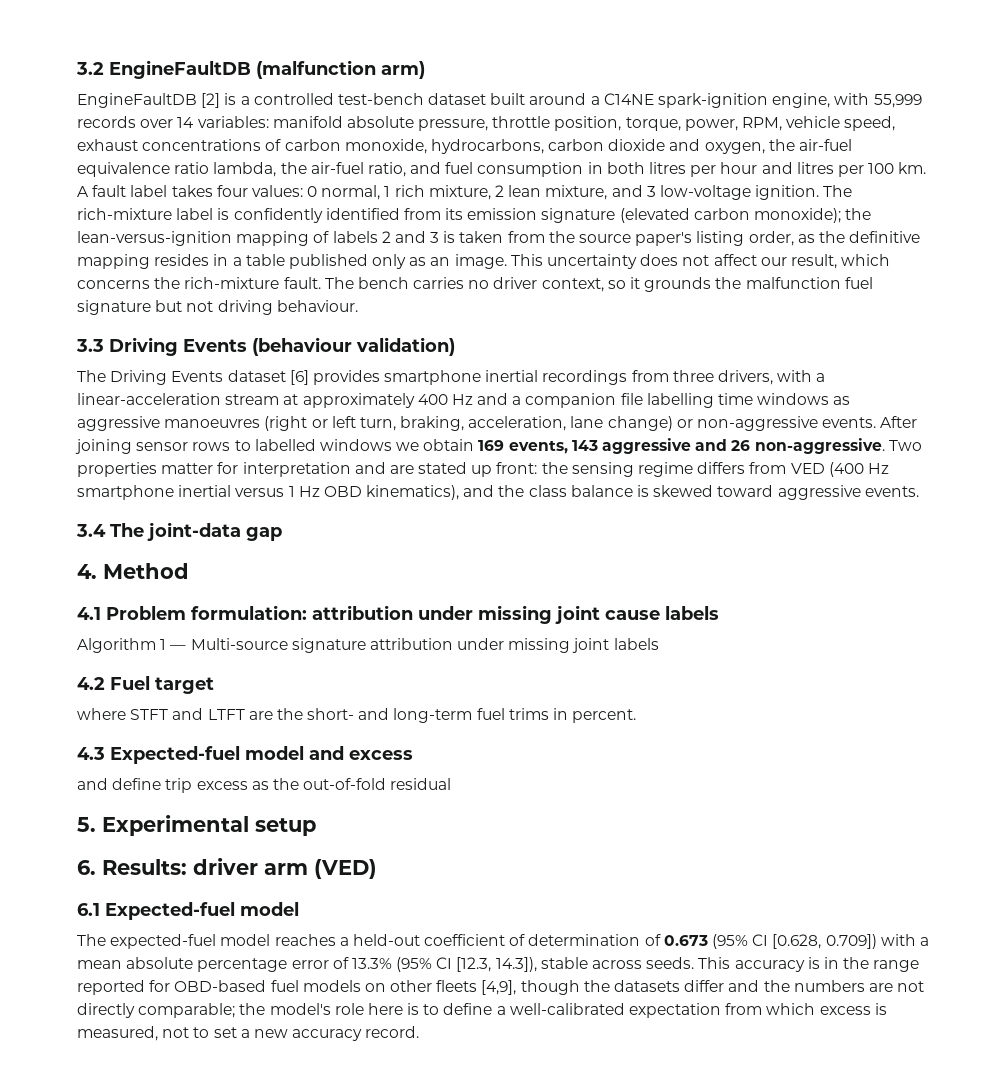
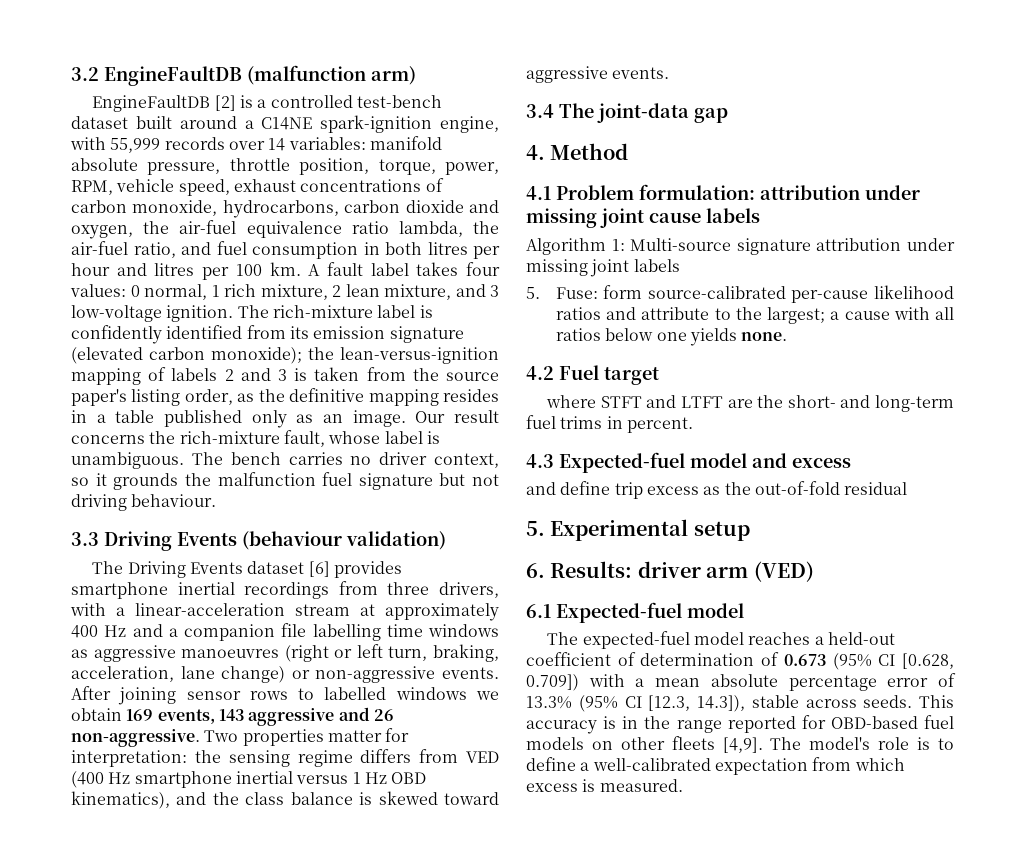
[510,254,891,269] [77,277,321,289] This uncertainty does not affect our result, which concerns the rich-mixture fault. -> [415,410,500,423] [71,430,440,447] [71,452,184,469] Our result concerns the rich-mixture fault, whose label is unambiguous.
[242,462,538,477] interpretation and are stated up front: -> [71,750,187,767] interpretation:
[160,639,187,650] 1 — -> [611,239,625,251] 1:
(659, 644) none -> [526,285,954,303] [555,307,954,324] [555,328,788,346] // 5. Fuse: form source-calibrated per-cause likelihood ratios and attribute to the largest; a cause with all ratios below one yields none.
[481,980,925,995] [77,1003,266,1018] [4,9], though the datasets differ and the numbers are not directly comparable; the -> [722,737,802,753] [4,9]. The
[367,1003,403,1015] here -> (910, 743) none
[77,1026,420,1041] measured, not to set a new accuracy record. -> [599,779,683,792] measured.

